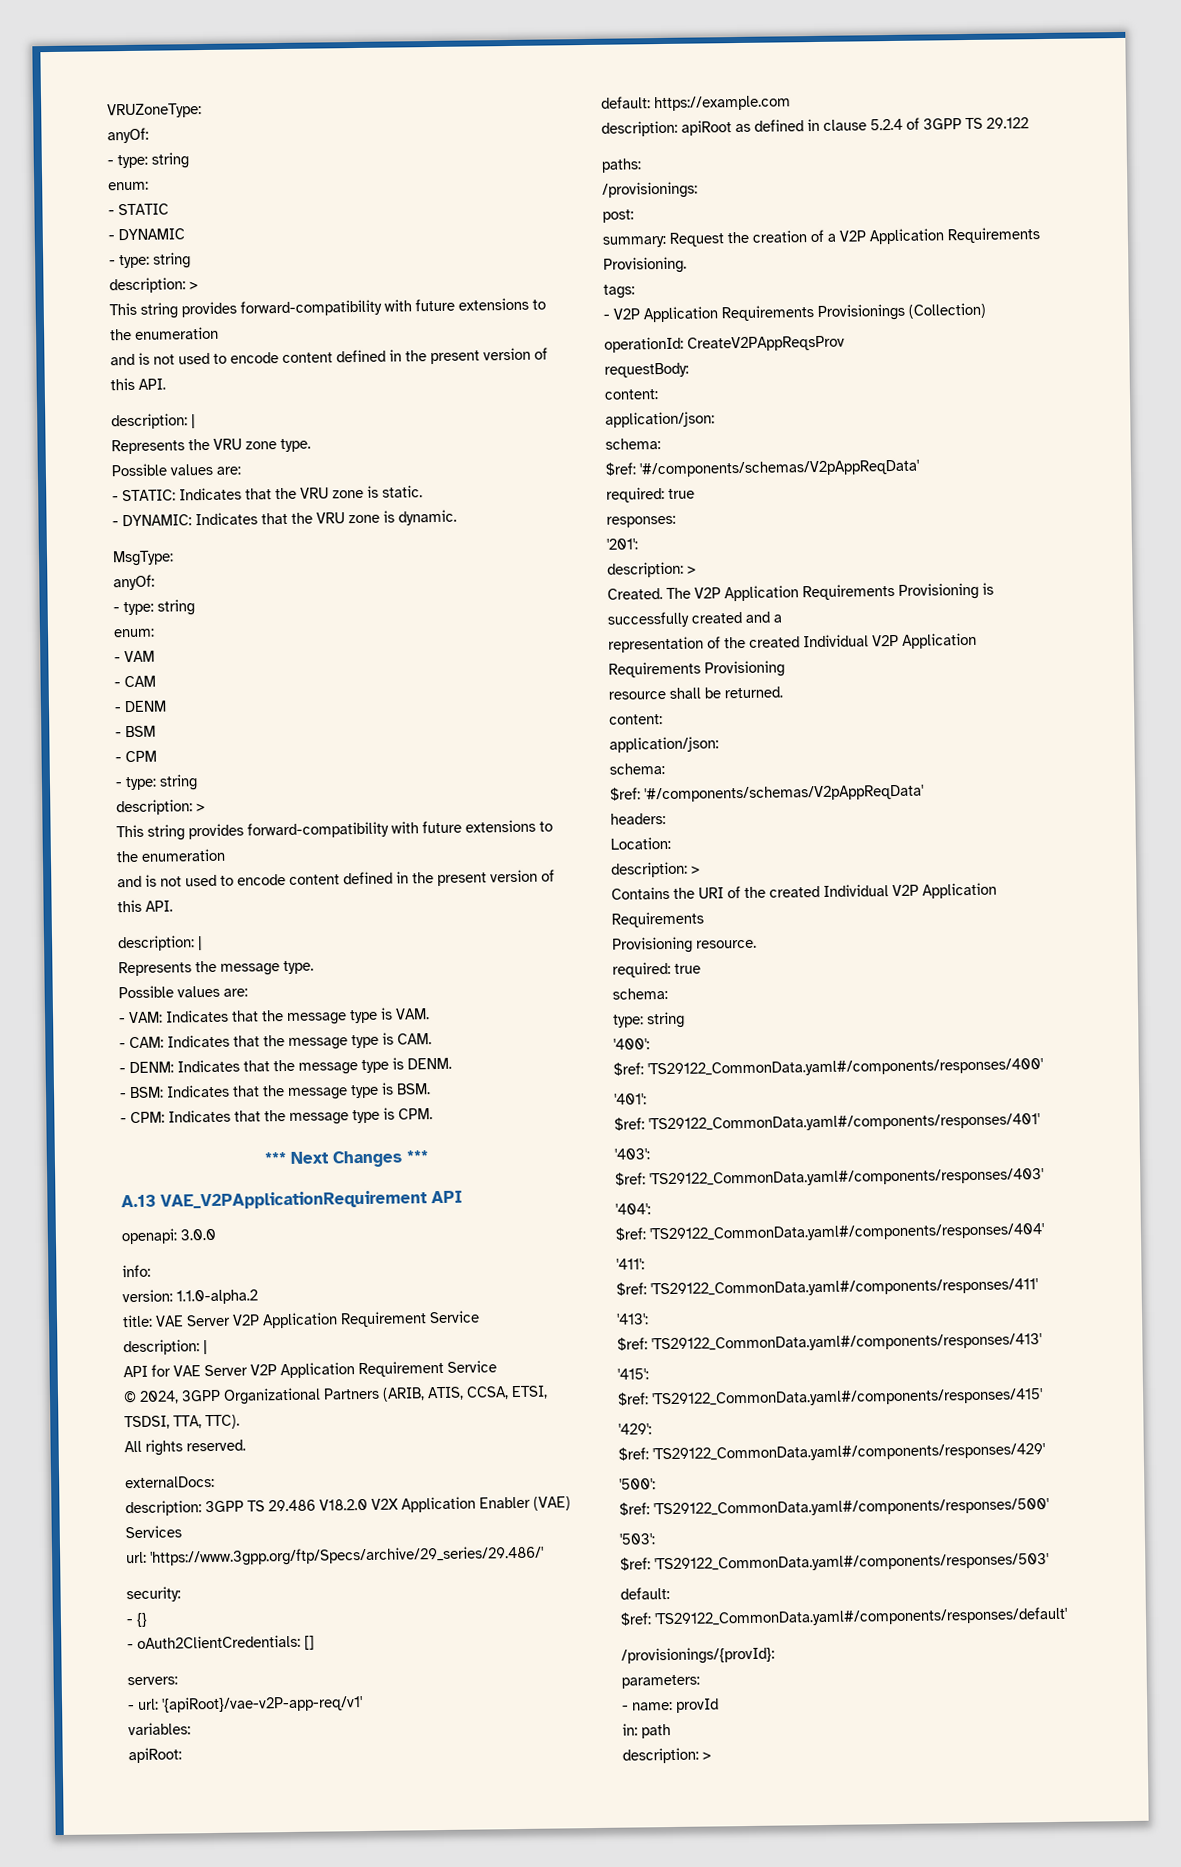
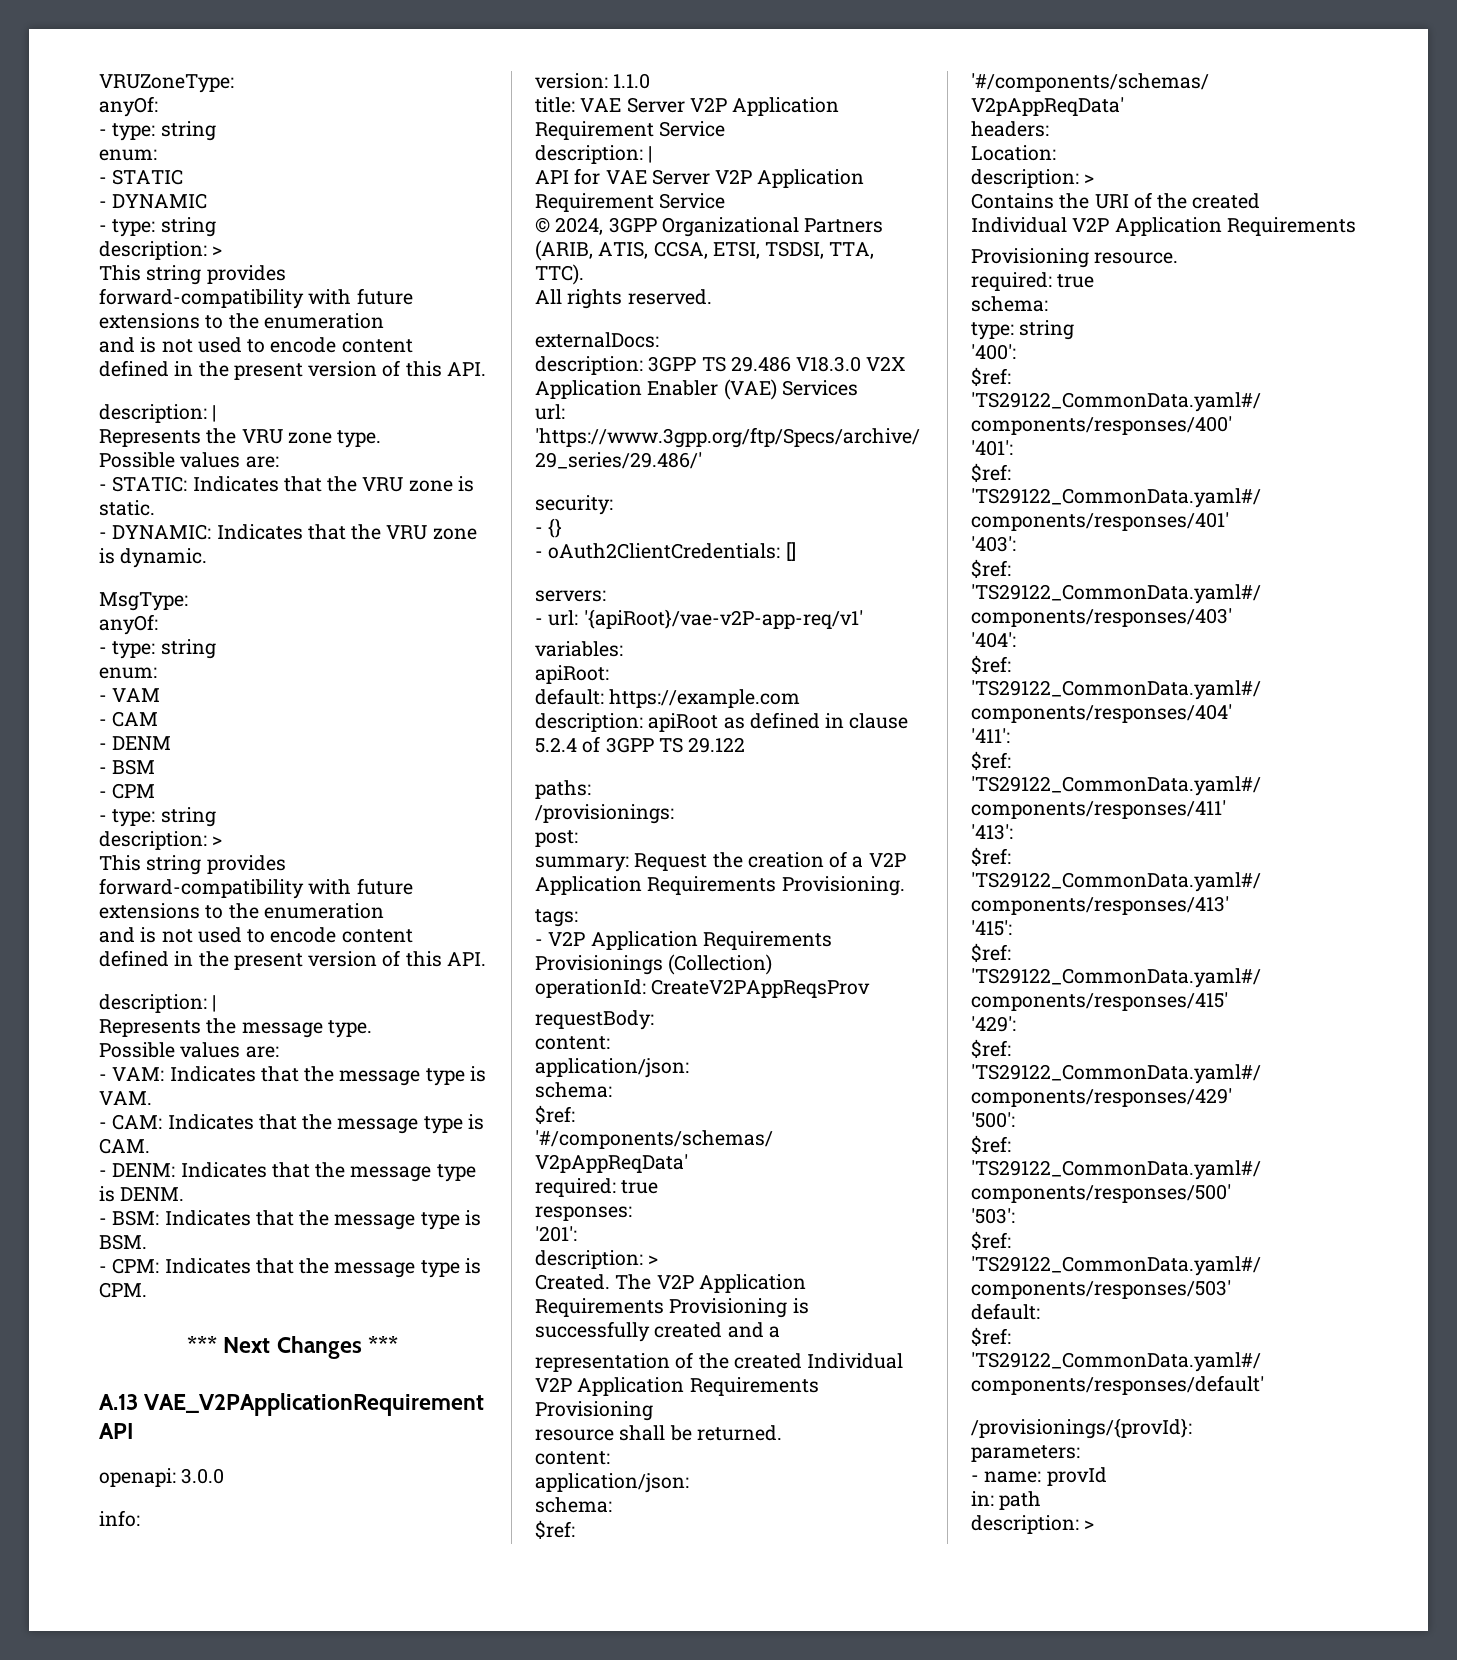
[176,1289,258,1305] 1.1.0-alpha.2 -> [613,73,651,89] 1.1.0
[319,1498,368,1511] V18.2.0 -> [796,356,862,372] V18.3.0

